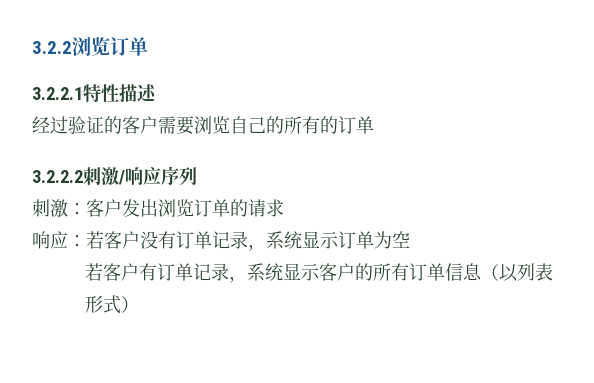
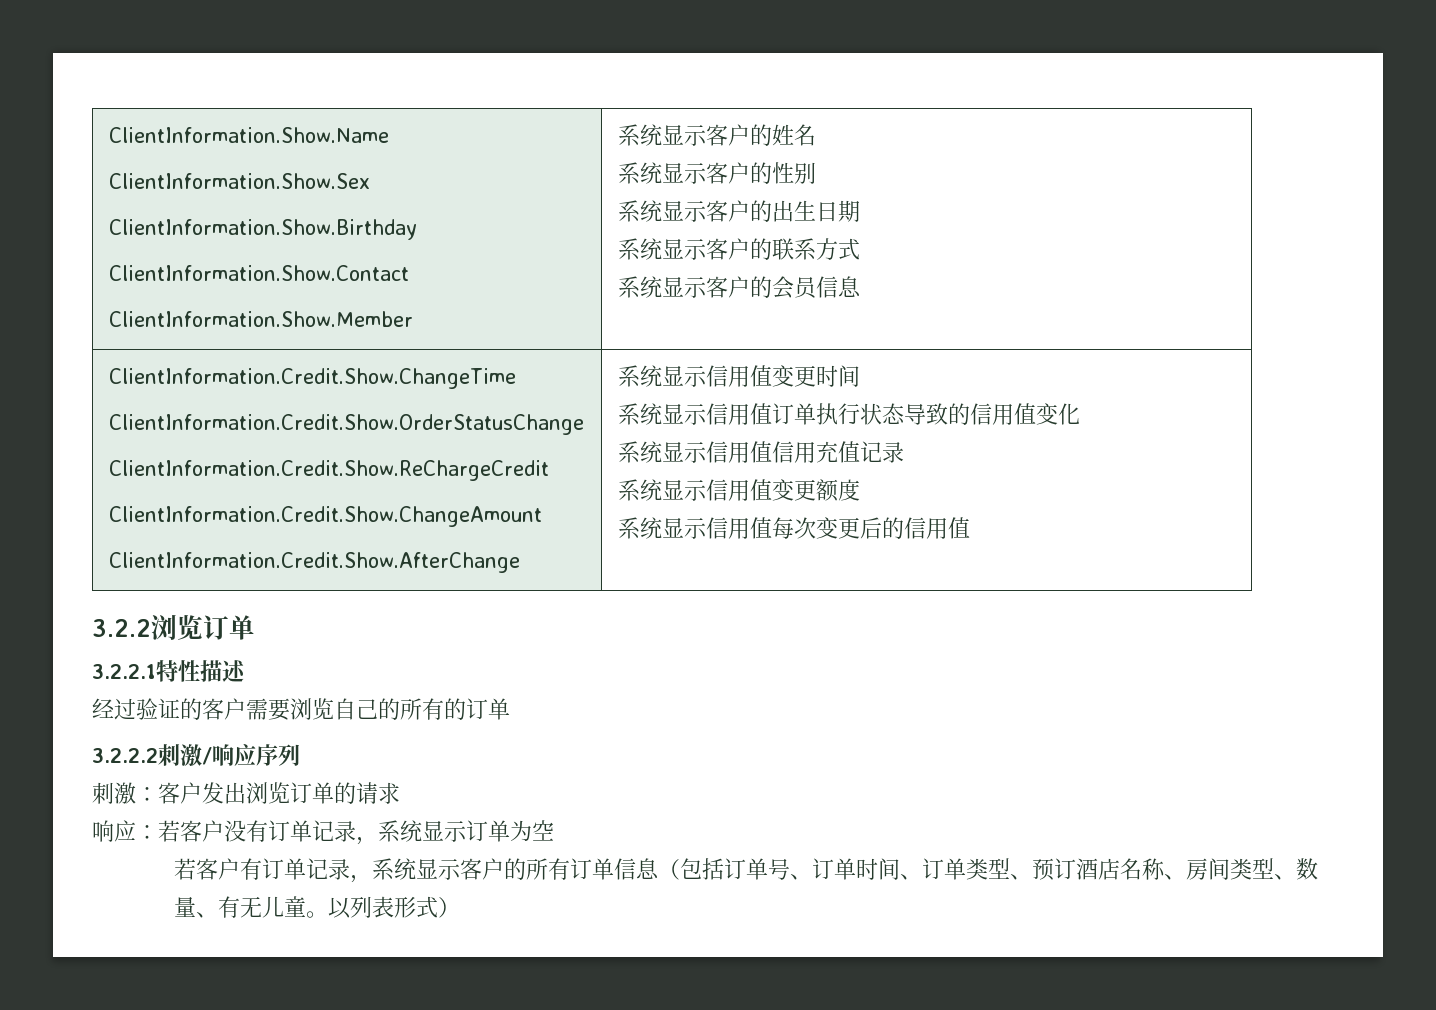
(32, 47) none -> [108,127,389,143] [108,173,370,189] [108,219,417,240] [108,265,409,281] [108,311,413,327] [617,124,816,146] [617,162,816,184] [617,200,860,222] [617,238,860,260] [617,276,861,299] [108,368,516,389] [108,414,584,435] [108,460,549,481] [108,506,542,527] [108,552,520,573] [617,365,860,387] [617,403,1080,425] [617,441,904,463] [617,479,860,502] [617,517,970,539] ClientInformation.Show.Name // ClientInformation.Show.Sex // ClientInformation.Show.Birthday // ClientInformation.Show.Contact // ClientInformation.Show.Member | 系统显示客户的姓名 // 系统显示客户的性别 // 系统显示客户的出生日期 // 系统显示客户的联系方式 // 系统显示客户的会员信息 // ClientInformation.Credit.Show.ChangeTime // ClientInformation.Credit.Show.OrderStatusChange // ClientInformation.Credit.Show.ReChargeCredit // ClientInformation.Credit.Show.ChangeAmount // ClientInformation.Credit.Show.AfterChange | 系统显示信用值变更时间 // 系统显示信用值订单执行状态导致的信用值变化 // 系统显示信用值信用充值记录 // 系统显示信用值变更额度 // 系统显示信用值每次变更后的信用值 //
(500, 272) none -> [680,858,1319,881] [174,896,329,918] 包括订单号、订单时间、订单类型、预订酒店名称、房间类型、数量、有无儿童。

